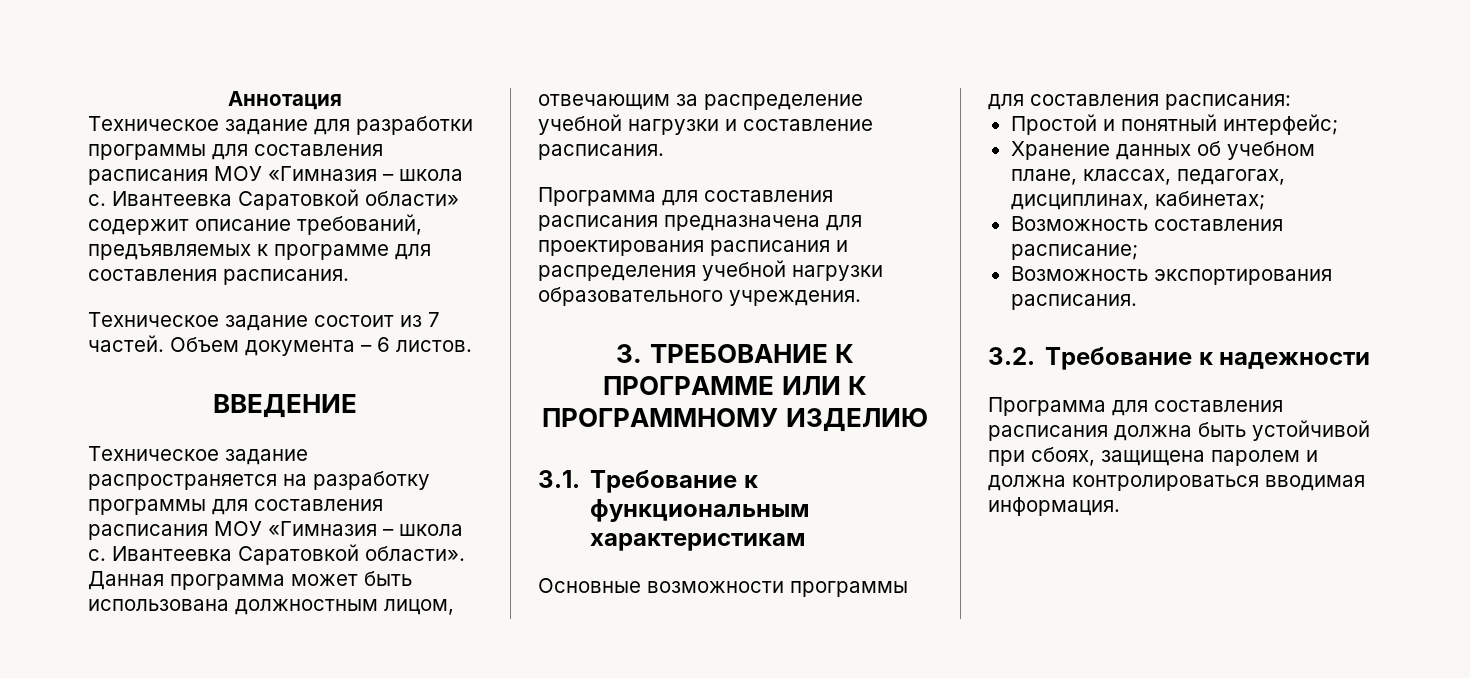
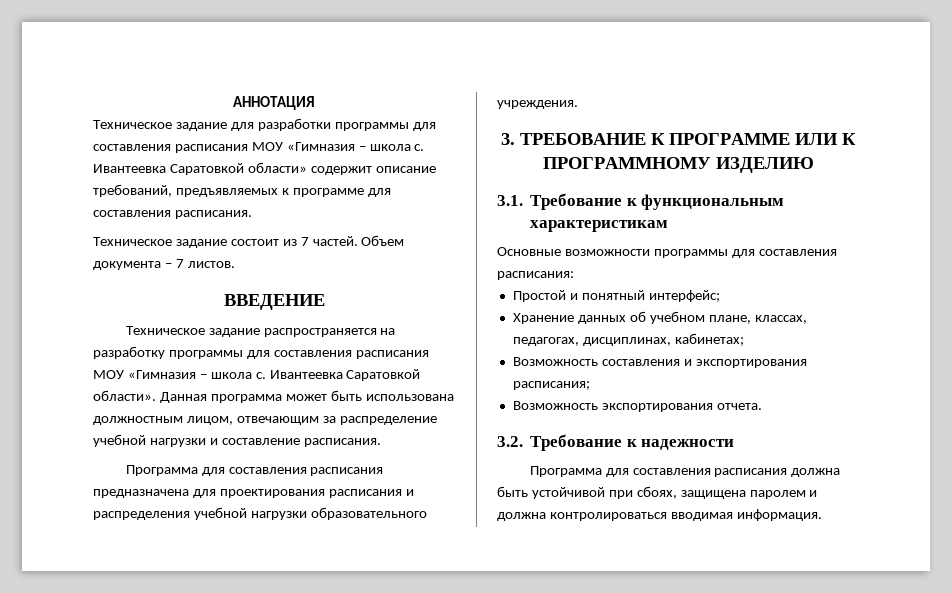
[228,91,342,110] Аннотация -> [233,96,315,110] АННОТАЦИЯ
[377,337,390,352] 6 -> [175,259,184,268] 7
[1010,244,1138,260] расписание; -> [683,359,807,368] [512,381,590,390] и экспортирования расписания;
[1010,294,1137,310] расписания. -> [716,403,762,410] отчета.

